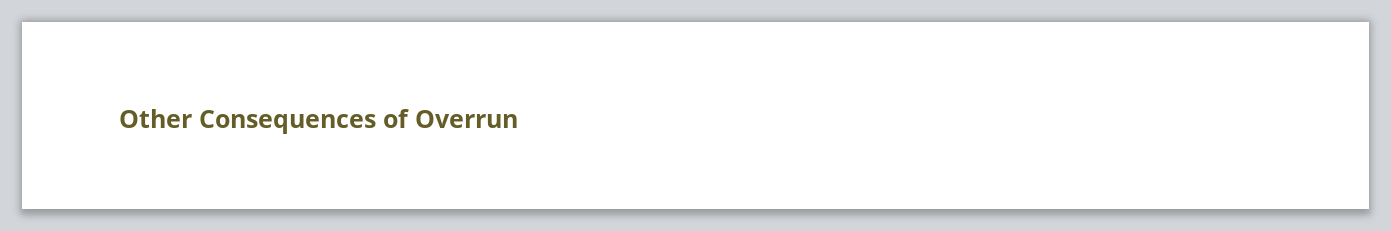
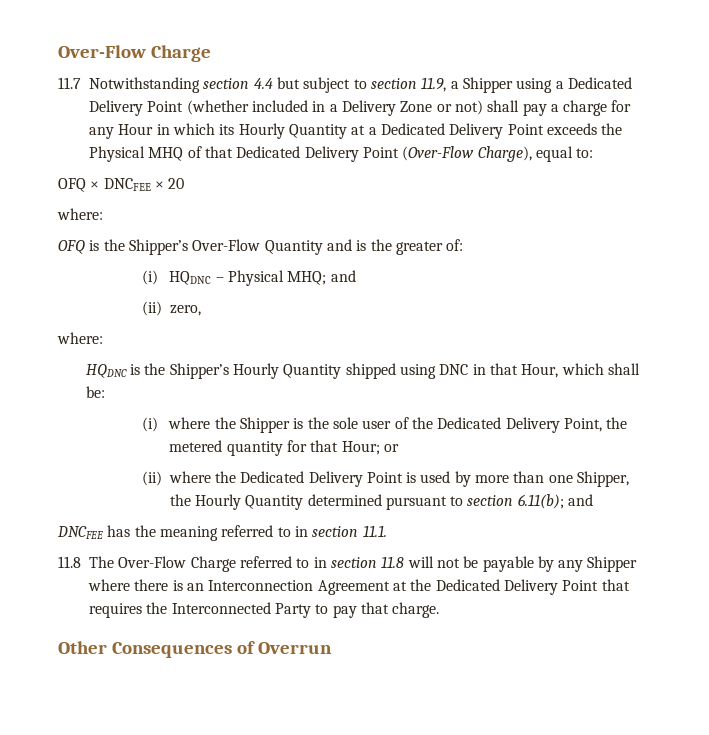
(119, 118) none -> [58,45,211,62] [58,77,632,93] [89,100,632,116] [89,123,623,139] [89,146,594,162] [58,178,185,192] [57,208,103,220] [58,239,464,255] [141,270,356,286] [141,301,201,316] [57,332,103,344] [85,363,641,379] [85,386,105,398] [141,417,628,433] [169,440,400,456] [141,471,630,487] [169,494,594,510] [57,525,387,541] [58,556,638,572] [88,579,630,595] [89,602,440,618] Over-Flow Charge // 11.7 Notwithstanding section 4.4 but subject to section 11.9, a Shipper using a Dedicated Delivery Point (whether included in a Delivery Zone or not) shall pay a charge for any Hour in which its Hourly Quantity at a Dedicated Delivery Point exceeds the Physical MHQ of that Dedicated Delivery Point (Over-Flow Charge), equal to: // OFQ × DNCFEE × 20 // where: // OFQ is the Shipper’s Over-Flow Quantity and is the greater of: // (i) HQDNC – Physical MHQ; and // (ii) zero, // where: // HQDNC is the Shipper’s Hourly Quantity shipped using DNC in that Hour, which shall be: // (i) where the Shipper is the sole user of the Dedicated Delivery Point, the metered quantity for that Hour; or // (ii) where the Dedicated Delivery Point is used by more than one Shipper, the Hourly Quantity determined pursuant to section 6.11(b); and // DNCFEE has the meaning referred to in section 11.1. // 11.8 The Over-Flow Charge referred to in section 11.8 will not be payable by any Shipper where there is an Interconnection Agreement at the Dedicated Delivery Point that requires the Interconnected Party to pay that charge. //

